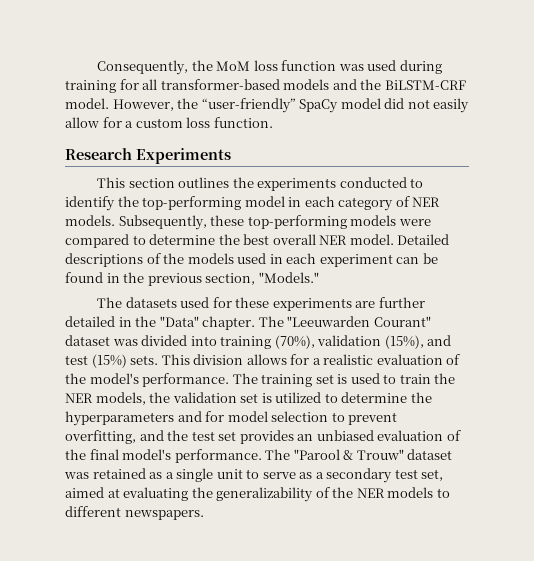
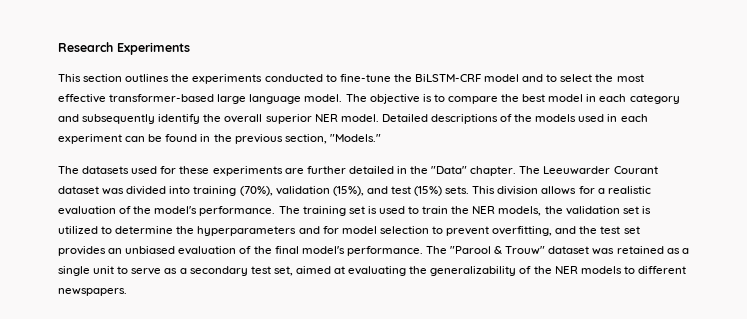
[97,60,442,75] [65,79,466,93] [65,98,470,113] [65,117,273,128] Consequently, the MoM loss function was used during training for all transformer-based models and the BiLSTM-CRF model. However, the “user-friendly” SpaCy model did not easily allow for a custom loss function. // -> (58, 47) none
[65,196,441,211] [65,215,431,230] [65,234,316,248] identify the top-performing model in each category of NER models. Subsequently, these top-performing models were compared to determine the best overall -> [339,74,644,82] [58,94,680,104] [58,114,312,124] fine-tune the BiLSTM-CRF model and to select the most effective transformer-based large language model. The objective is to compare the best model in each category and subsequently identify the overall superior
[287,316,431,327] "Leeuwarden Courant" -> [543,166,658,175] Leeuwarder Courant

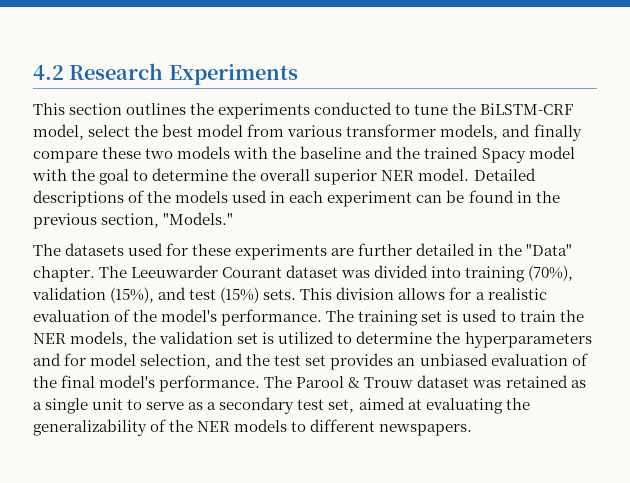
(58, 47) none -> [33,65,64,80] 4.2
[339,74,391,82] fine-tune -> [414,104,449,115] tune
[484,74,644,82] [58,94,680,104] [58,114,201,124] model and to select the most effective transformer-based large language model. The objective is to compare the best model in each category and subsequently identify -> [33,124,582,141] [33,146,575,163] [32,168,229,185] model, select the best model from various transformer models, and finally compare these two models with the baseline and the trained Spacy model with the goal to determine
[379,226,553,236] selection to prevent overfitting, -> [140,354,212,369] selection,
[450,246,546,255] "Parool & Trouw" -> [296,376,414,388] Parool & Trouw

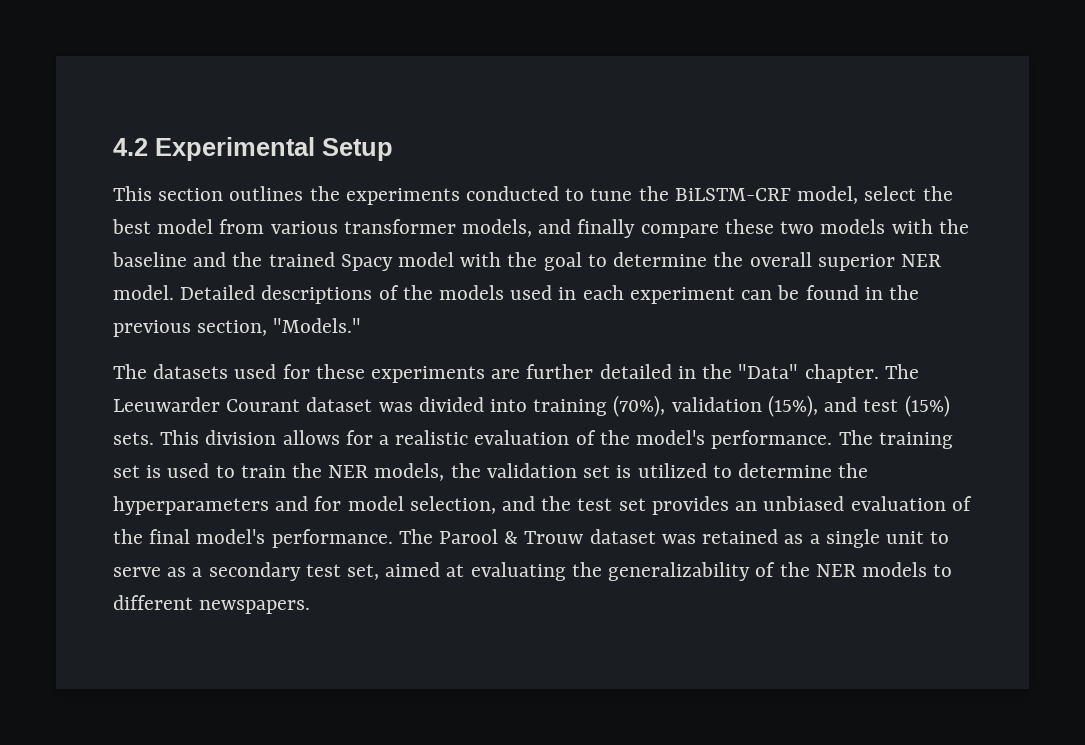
[69,63,298,85] Research Experiments -> [155,137,393,161] Experimental Setup

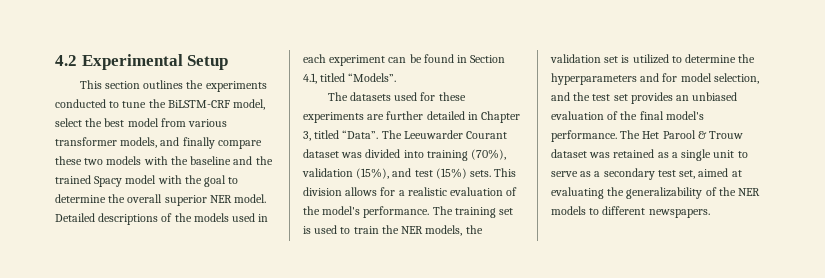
[888,285,919,300] [113,318,362,337] the previous section, "Models." -> [470,55,506,63] [303,73,397,84] Section 4.1, titled “Models”.
[702,364,879,383] the "Data" chapter. -> [481,111,521,123] [303,130,379,141] Chapter 3, titled “Data”.
(433, 536) none -> [642,131,660,139] Het

